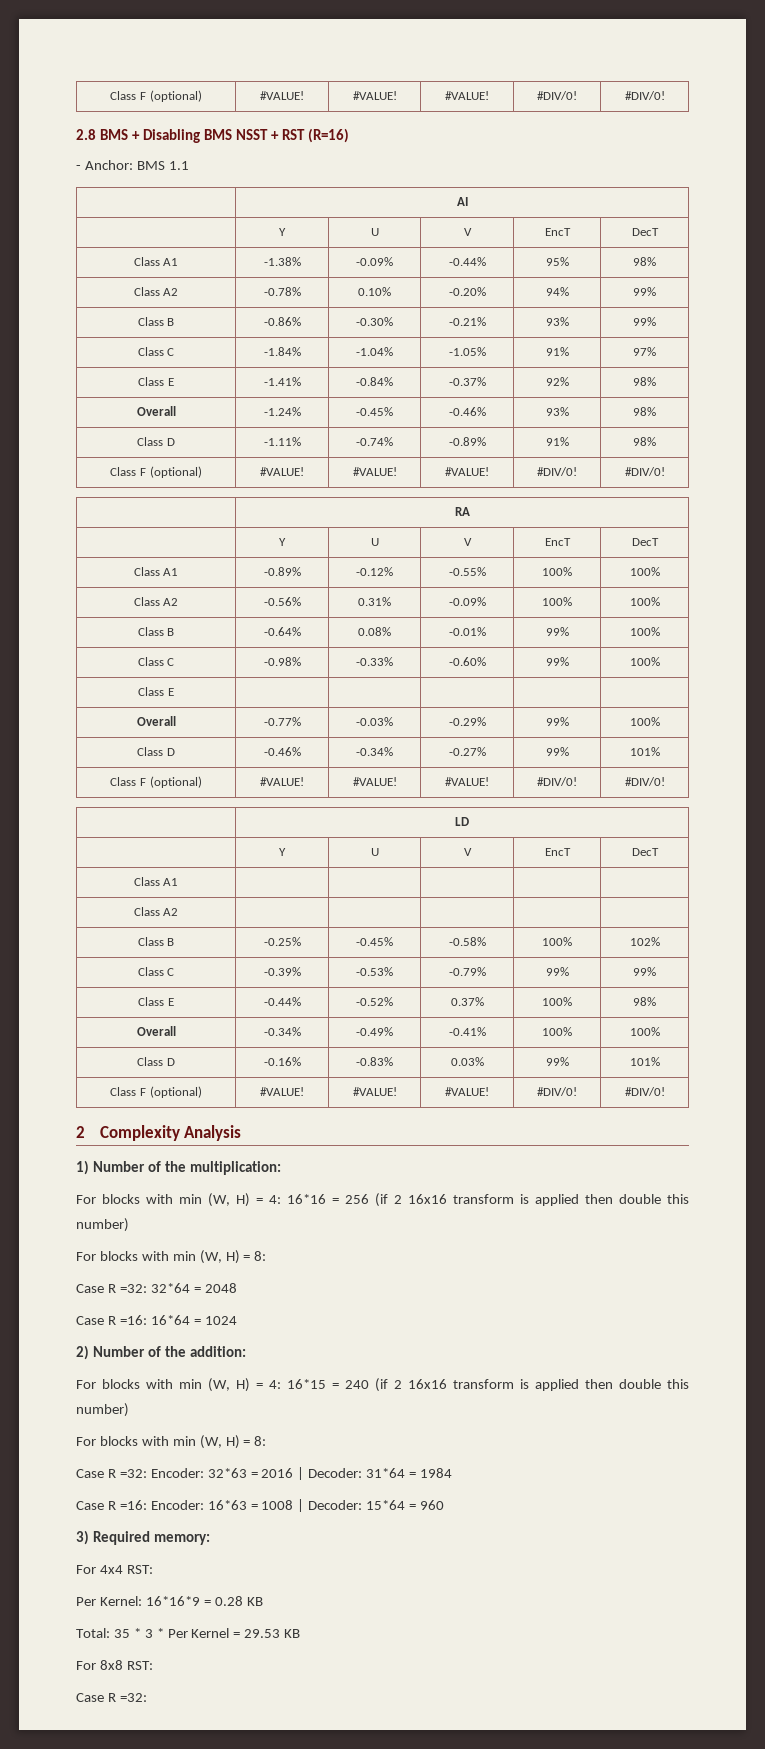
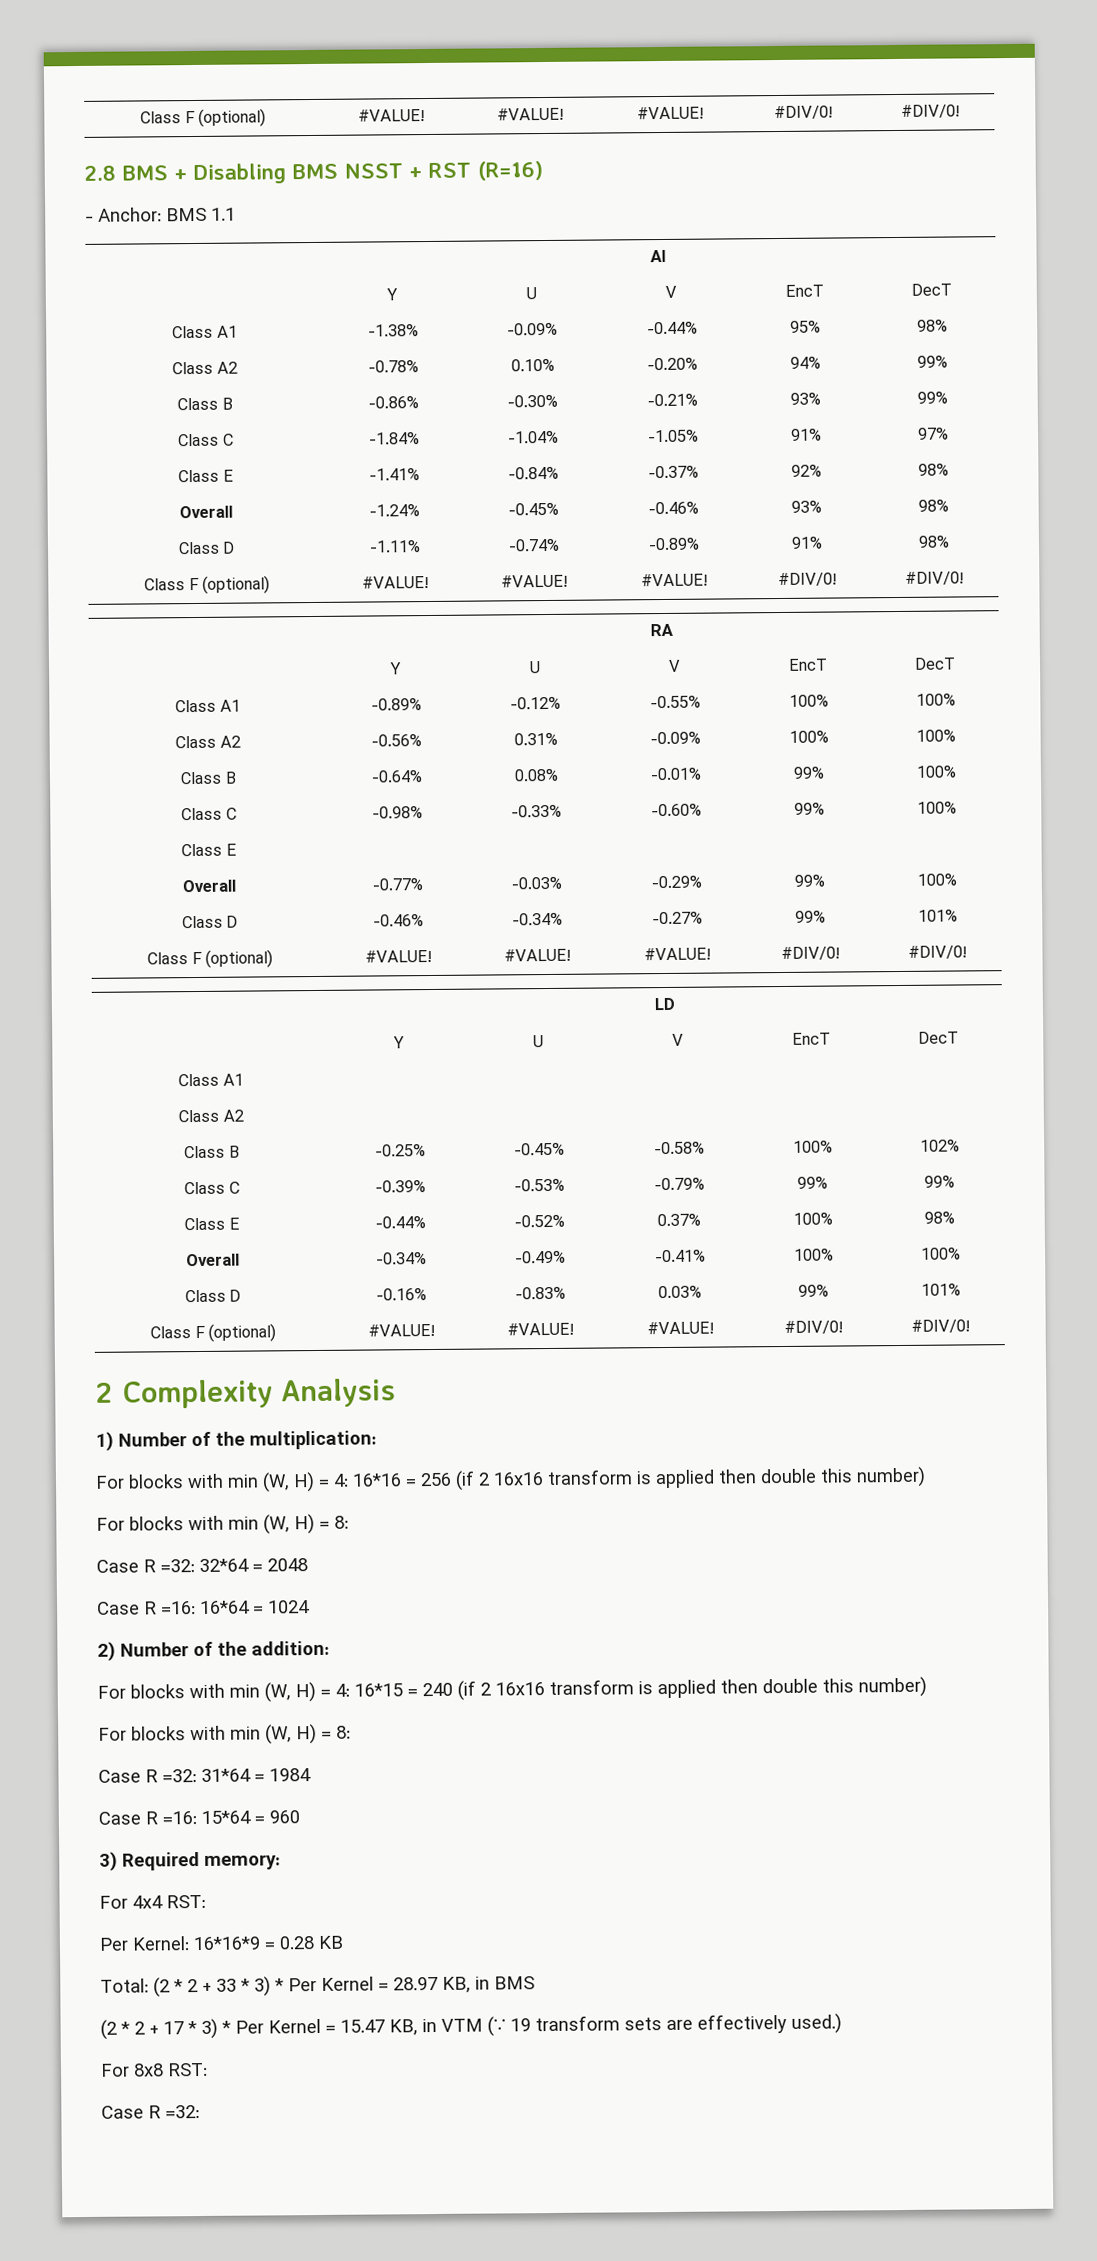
[150,1467,363,1480] Encoder: 32*63 = 2016 | Decoder: -> (197, 1776) none
[150,1499,363,1512] Encoder: 16*63 = 1008 | Decoder: -> (197, 1818) none
[113,1628,301,1638] 35 * 3 * Per Kernel = 29.53 KB -> [153,1976,535,1998] [100,2013,842,2040] (2 * 2 + 33 * 3) * Per Kernel = 28.97 KB, in BMS // (2 * 2 + 17 * 3) * Per Kernel = 15.47 KB, in VTM (∵ 19 transform sets are effectively used.)

